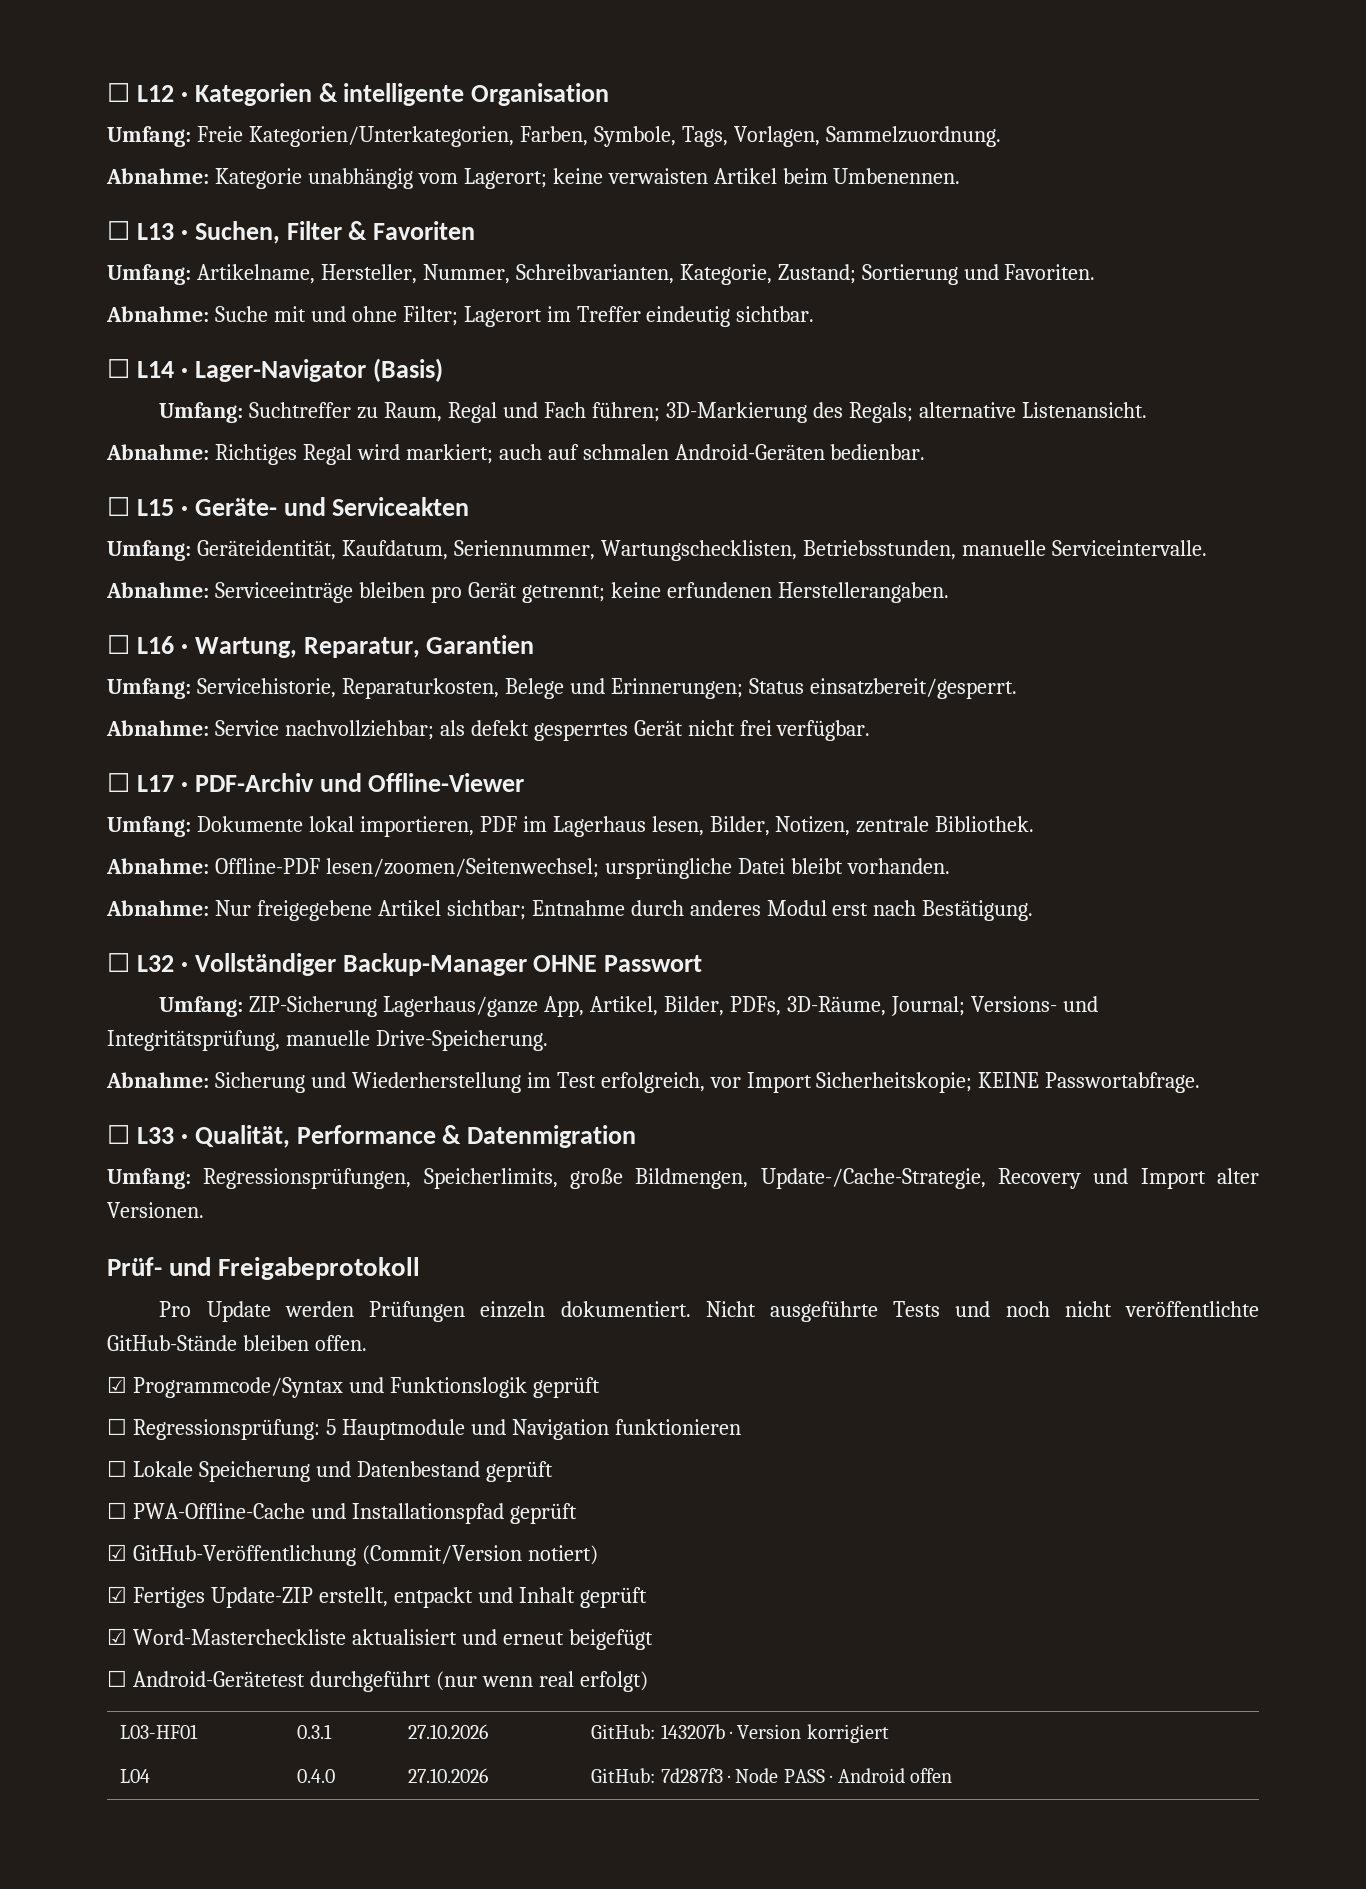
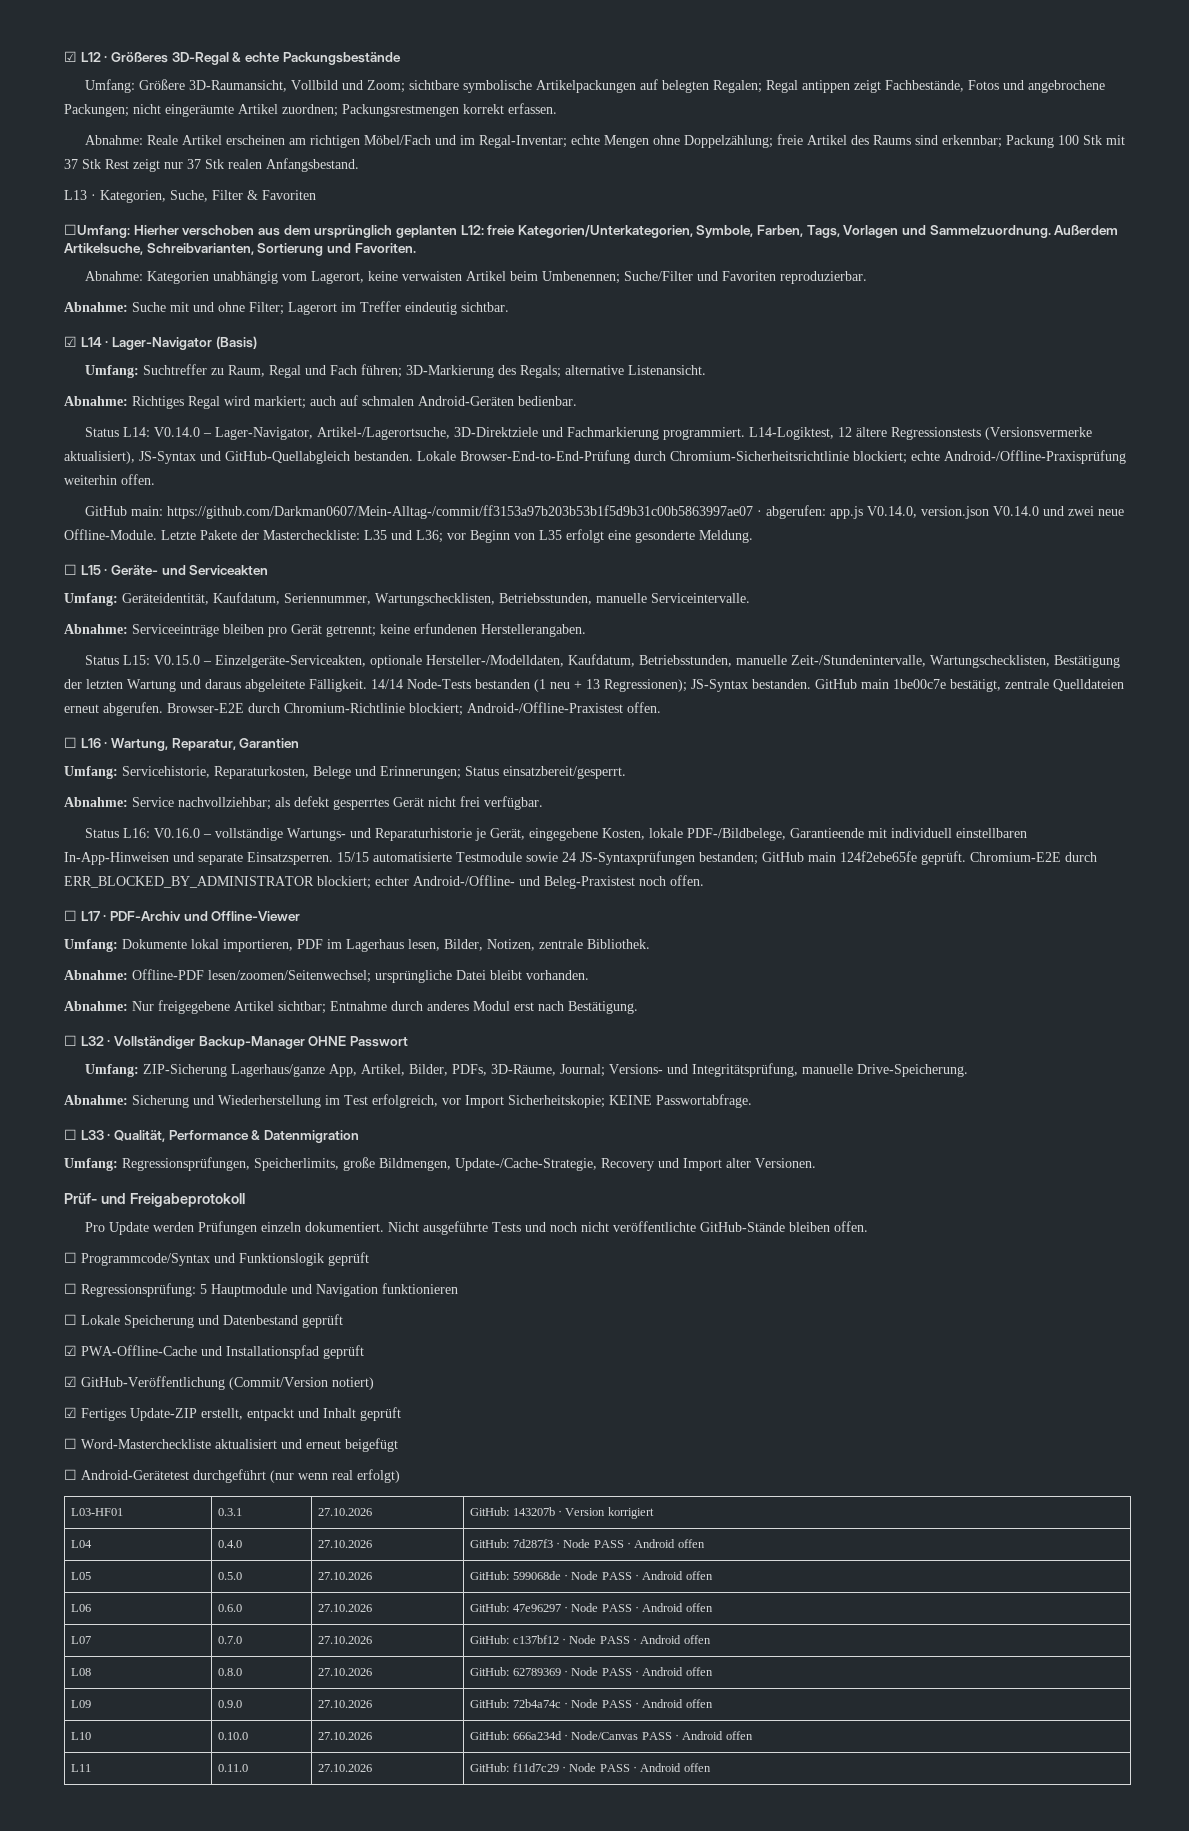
[107,83,130,102] ☐ -> [64,51,77,62] ☑
[194,83,610,106] [107,126,1001,147] [106,168,302,189] Kategorien & intelligente Organisation // Umfang: Freie Kategorien/Unterkategorien, Farben, Symbole, Tags, Vorlagen, Sammelzuordnung. // Abnahme: Kategorie -> [110,52,401,65] [84,79,1105,93] [64,103,557,117] [84,134,1125,148] [64,158,359,172] [64,190,316,203] [64,224,1119,238] [64,243,416,256] [84,271,209,284] Größeres 3D-Regal & echte Packungsbestände // Umfang: Größere 3D-Raumansicht, Vollbild und Zoom; sichtbare symbolische Artikelpackungen auf belegten Regalen; Regal antippen zeigt Fachbestände, Fotos und angebrochene Packungen; nicht eingeräumte Artikel zuordnen; Packungsrestmengen korrekt erfassen. // Abnahme: Reale Artikel erscheinen am richtigen Möbel/Fach und im Regal-Inventar; echte Mengen ohne Doppelzählung; freie Artikel des Raums sind erkennbar; Packung 100 Stk mit 37 Stk Rest zeigt nur 37 Stk realen Anfangsbestand. // L13 · Kategorien, Suche, Filter & Favoriten // ☐Umfang: Hierher verschoben aus dem ursprünglich geplanten L12: freie Kategorien/Unterkategorien, Symbole, Farben, Tags, Vorlagen und Sammelzuordnung. Außerdem Artikelsuche, Schreibvarianten, Sortierung und Favoriten. // Abnahme: Kategorien
[463,168,547,189] Lagerort; -> [310,271,364,284] Lagerort,
[833,168,961,184] [107,221,476,244] [107,264,1096,285] Umbenennen. // ☐ L13 · Suchen, Filter & Favoriten // Umfang: Artikelname, Hersteller, Nummer, Schreibvarianten, Kategorie, Zustand; Sortierung und Favoriten. -> [541,271,867,284] Umbenennen; Suche/Filter und Favoriten reproduzierbar.
[107,359,130,378] ☐ -> [64,336,77,347] ☑
(926, 452) none -> [84,427,1092,440] [64,450,1126,464] [64,474,155,485] [84,505,1124,519] [64,529,753,543] // Status L14: V0.14.0 – Lager-Navigator, Artikel-/Lagerortsuche, 3D-Direktziele und Fachmarkierung programmiert. L14-Logiktest, 12 ältere Regressionstests (Versionsvermerke aktualisiert), JS-Syntax und GitHub-Quellabgleich bestanden. Lokale Browser-End-to-End-Prüfung durch Chromium-Sicherheitsrichtlinie blockiert; echte Android-/Offline-Praxisprüfung weiterhin offen. // GitHub main: https://github.com/Darkman0607/Mein-Alltag-/commit/ff3153a97b203b53b1f5d9b31c00b5863997ae07 · abgerufen: app.js V0.14.0, version.json V0.14.0 und zwei neue Offline-Module. Letzte Pakete der Mastercheckliste: L35 und L36; vor Beginn von L35 erfolgt eine gesonderte Meldung.
(949, 592) none -> [84,654,1120,668] [64,679,1124,692] [64,702,661,716] // Status L15: V0.15.0 – Einzelgeräte-Serviceakten, optionale Hersteller-/Modelldaten, Kaufdatum, Betriebsstunden, manuelle Zeit-/Stundenintervalle, Wartungschecklisten, Bestätigung der letzten Wartung und daraus abgeleitete Fälligkeit. 14/14 Node-Tests bestanden (1 neu + 13 Regressionen); JS-Syntax bestanden. GitHub main 1be00c7e bestätigt, zentrale Quelldateien erneut abgerufen. Browser-E2E durch Chromium-Richtlinie blockiert; Android-/Offline-Praxistest offen.
(871, 730) none -> [84,828,1027,841] [64,851,1097,865] [64,875,704,889] // Status L16: V0.16.0 – vollständige Wartungs- und Reparaturhistorie je Gerät, eingegebene Kosten, lokale PDF-/Bildbelege, Garantieende mit individuell einstellbaren In-App-Hinweisen und separate Einsatzsperren. 15/15 automatisierte Testmodule sowie 24 JS-Syntaxprüfungen bestanden; GitHub main 124f2ebe65fe geprüft. Chromium-E2E durch ERR_BLOCKED_BY_ADMINISTRATOR blockiert; echter Android-/Offline- und Beleg-Praxistest noch offen.
[107,1376,127,1393] ☑ -> [64,1252,77,1263] ☐
[107,1502,127,1519] ☐ -> [64,1345,77,1356] ☑
[107,1628,127,1645] ☑ -> [64,1438,77,1449] ☐
(952, 1775) none -> [71,1572,92,1580] [218,1572,243,1580] [318,1572,373,1580] [470,1571,713,1580] [71,1604,92,1612] [218,1604,243,1612] [318,1604,373,1612] [470,1603,713,1612] [71,1636,92,1644] [218,1636,243,1644] [318,1636,373,1644] [470,1635,711,1644] [71,1668,92,1676] [218,1668,243,1676] [318,1668,373,1676] [470,1667,713,1676] [71,1700,92,1708] [218,1700,243,1708] [318,1700,373,1708] [470,1699,713,1708] [71,1732,92,1740] [218,1732,249,1740] [318,1732,373,1740] [470,1731,753,1740] [71,1764,92,1772] [218,1764,249,1772] [318,1764,373,1772] [470,1763,711,1772] // L05 | 0.5.0 | 27.10.2026 | GitHub: 599068de · Node PASS · Android offen // L06 | 0.6.0 | 27.10.2026 | GitHub: 47e96297 · Node PASS · Android offen // L07 | 0.7.0 | 27.10.2026 | GitHub: c137bf12 · Node PASS · Android offen // L08 | 0.8.0 | 27.10.2026 | GitHub: 62789369 · Node PASS · Android offen // L09 | 0.9.0 | 27.10.2026 | GitHub: 72b4a74c · Node PASS · Android offen // L10 | 0.10.0 | 27.10.2026 | GitHub: 666a234d · Node/Canvas PASS · Android offen // L11 | 0.11.0 | 27.10.2026 | GitHub: f11d7c29 · Node PASS · Android offen

